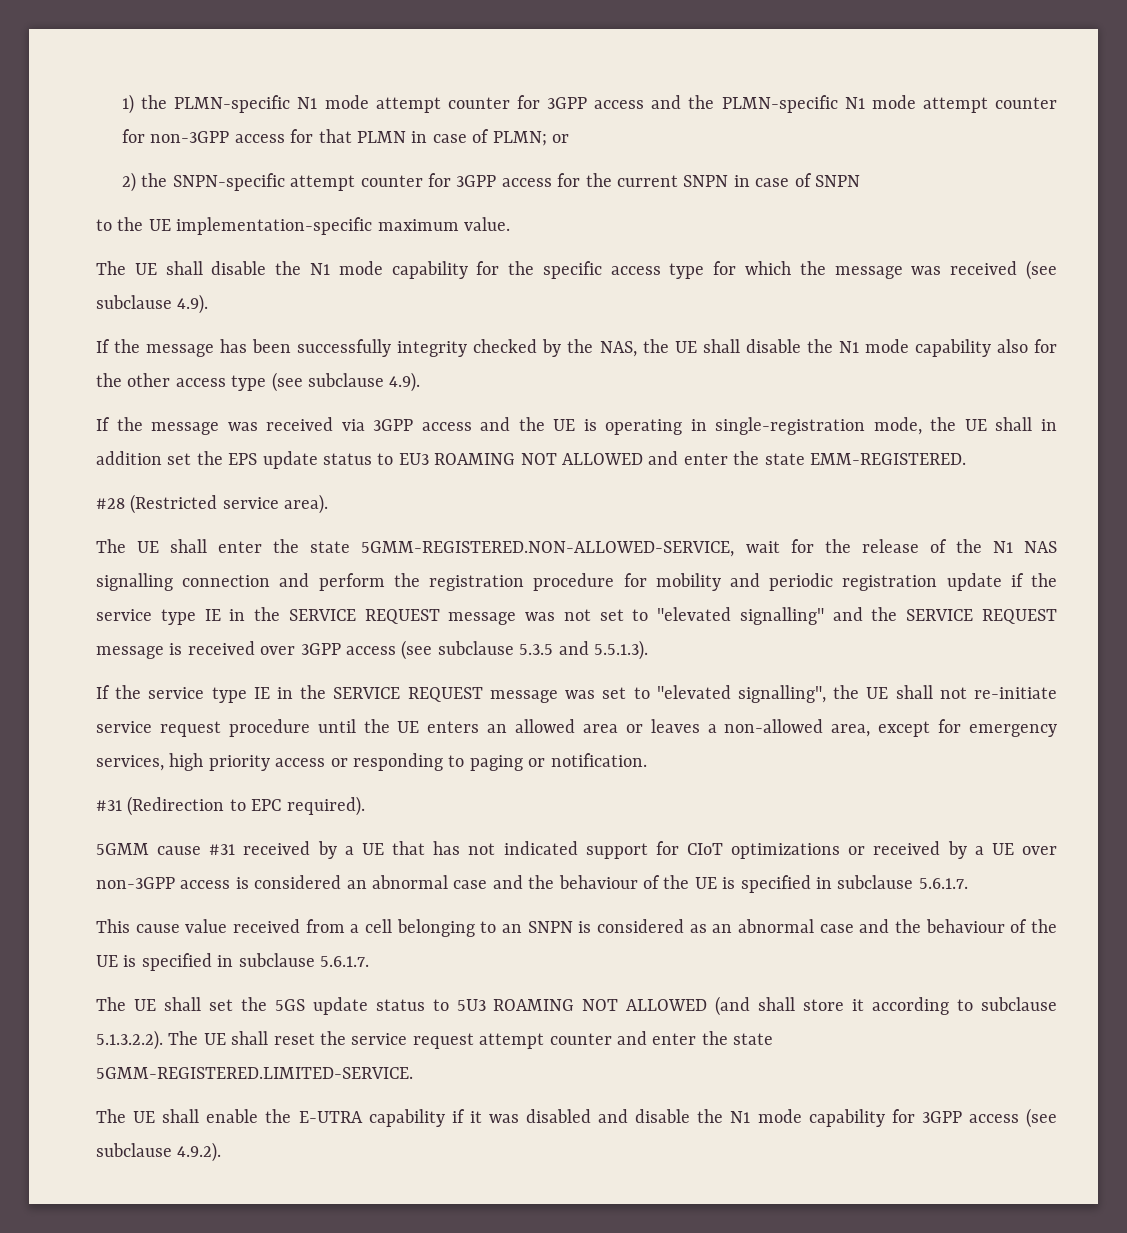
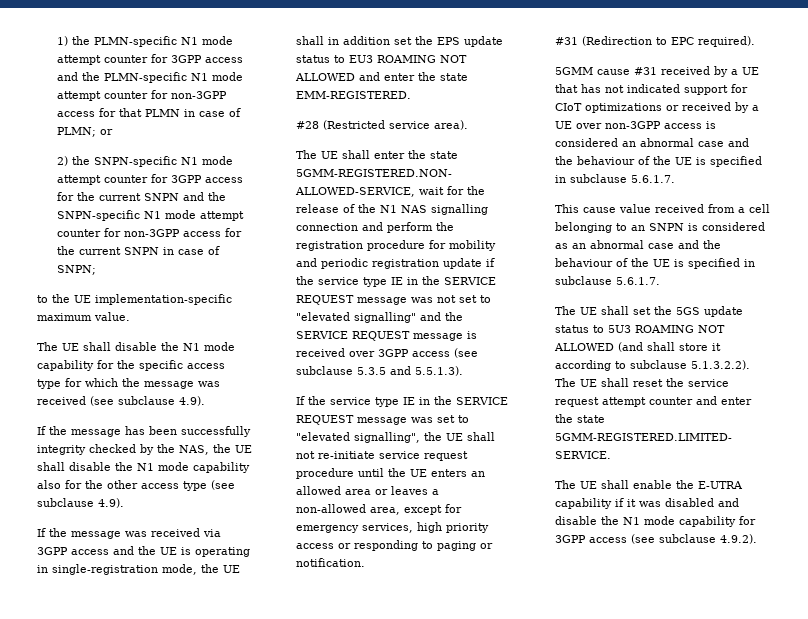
(285, 182) none -> [181,156,234,165] N1 mode
[733,173,861,187] in case of SNPN -> [183,192,227,201] [57,210,245,221] [57,228,243,237] [57,246,221,255] [57,265,97,275] and the SNPN-specific N1 mode attempt counter for non-3GPP access for the current SNPN in case of SNPN;

